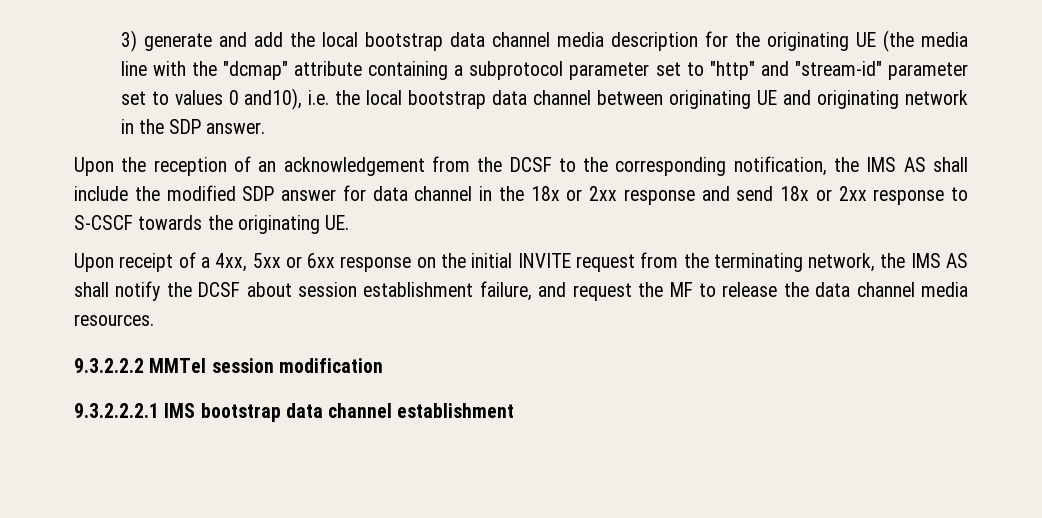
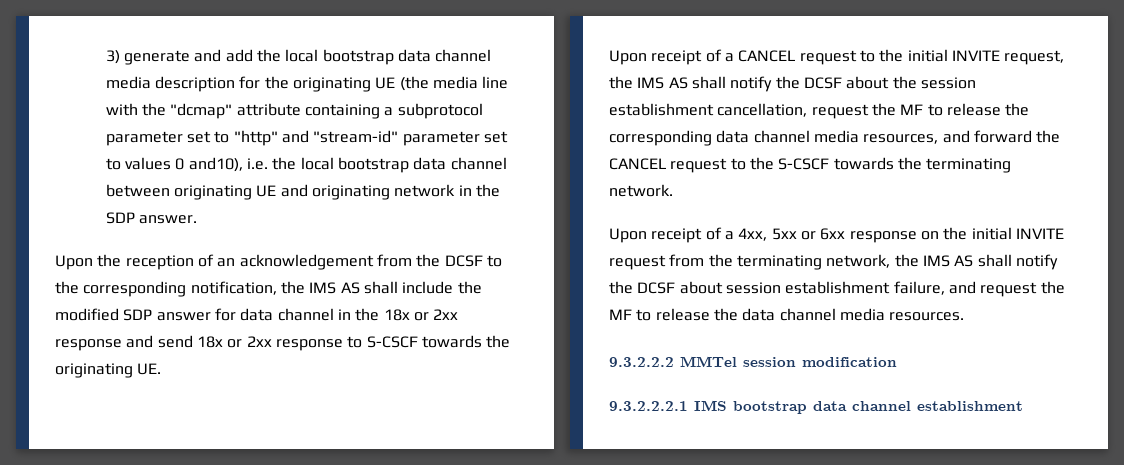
(350, 222) none -> [609,49,1065,65] [609,76,976,92] [609,103,1030,119] [609,130,1061,146] [609,157,1012,173] [609,184,673,197] // Upon receipt of a CANCEL request to the initial INVITE request, the IMS AS shall notify the DCSF about the session establishment cancellation, request the MF to release the corresponding data channel media resources, and forward the CANCEL request to the S-CSCF towards the terminating network.

